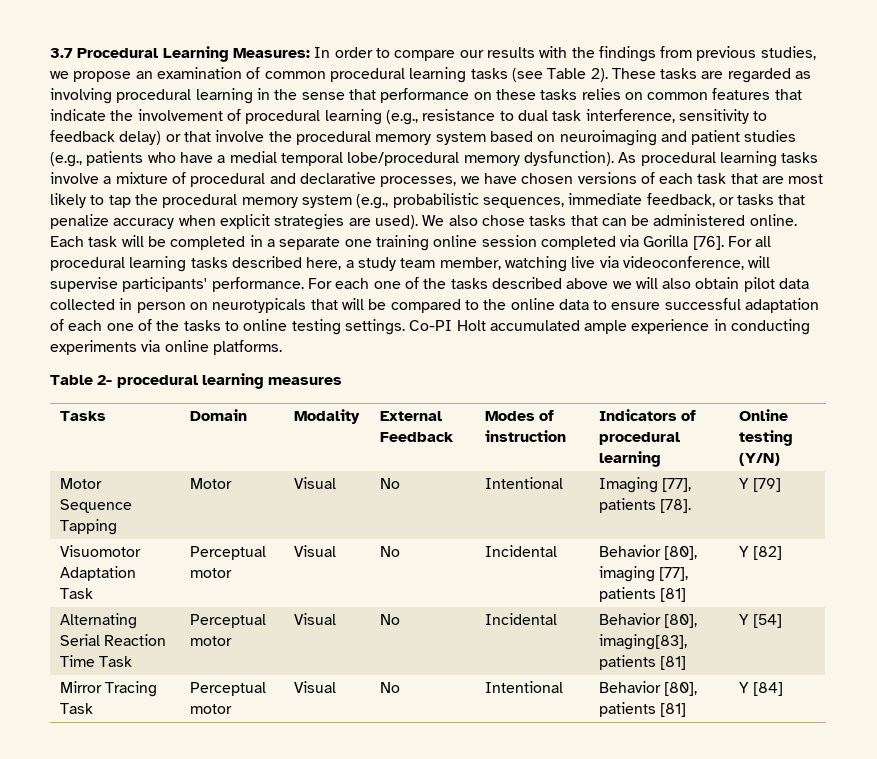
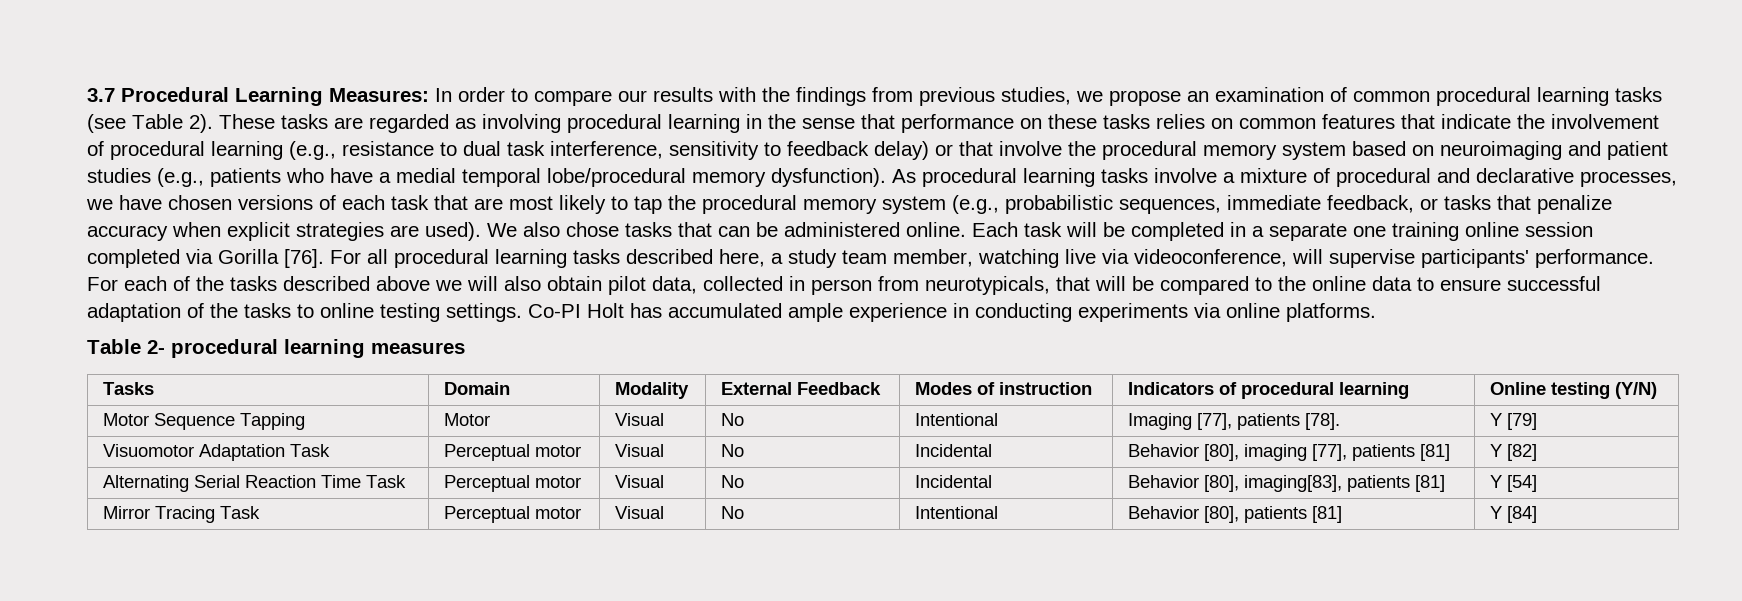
[373,281,401,289] one -> (167, 283) none
[779,278,810,289] data -> [652,276,697,294] data,
[189,298,307,313] on neurotypicals -> [878,276,1050,295] from neurotypicals,
[68,319,152,331] each one of -> (204, 310) none
(486, 325) none -> [630,303,662,318] has

